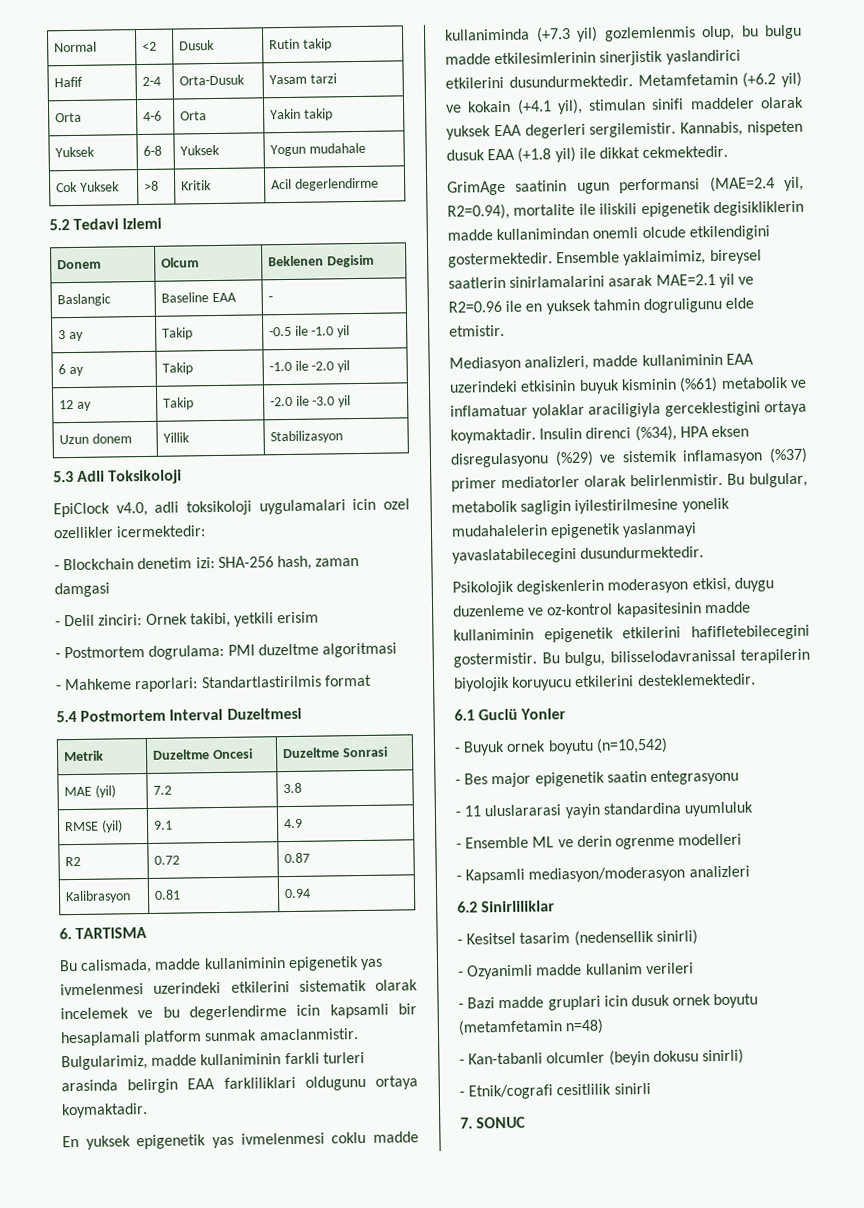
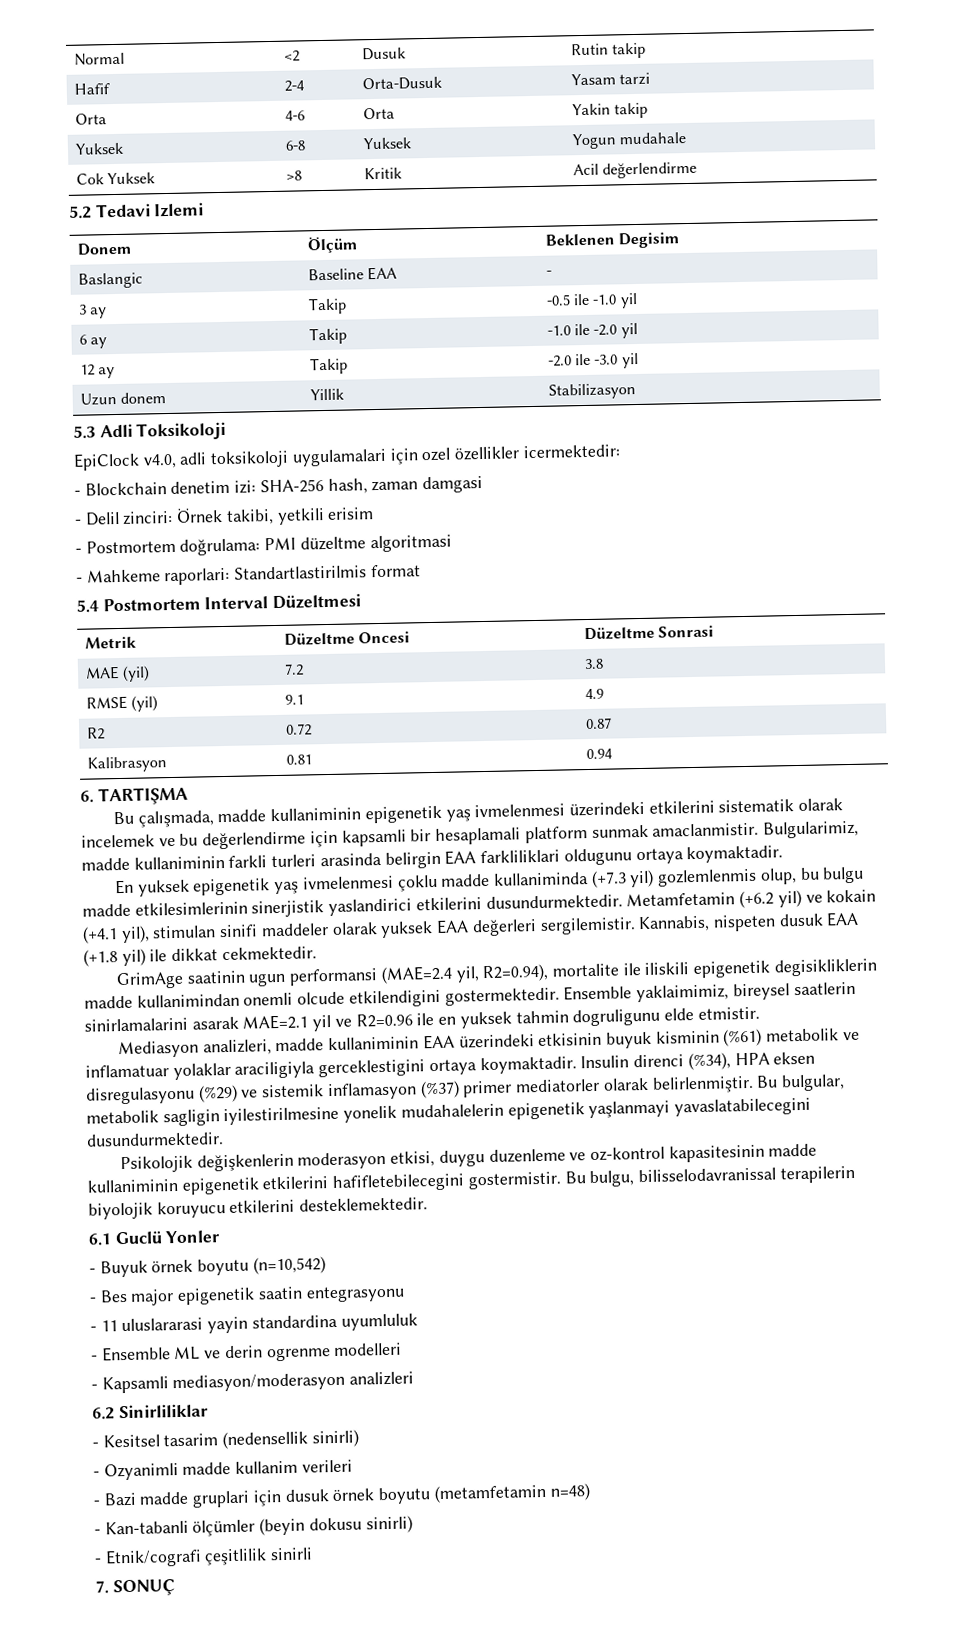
[294,177,379,191] degerlendirme -> [601,161,697,179] değerlendirme
[160,257,199,268] Olcum -> [306,236,358,254] Ölçüm
[352,498,410,511] [53,526,114,539] icin ozel ozellikler -> [389,446,521,465] için ozel özellikler
[145,613,188,626] Ornek -> [176,507,224,523] Örnek
[148,643,319,660] dogrulama: PMI duzeltme -> [179,536,366,556] doğrulama: PMI düzeltme
[226,707,302,720] Duzeltmesi -> [272,593,362,610] Düzeltmesi
[152,749,210,760] Duzeltme -> [283,632,355,646] Düzeltme
[281,747,340,759] Duzeltme -> [583,626,655,641] Düzeltme
[75,927,148,940] [59,956,383,974] [60,981,222,996] TARTISMA // Bu calismada, madde kullaniminin epigenetik yas ivmelenmesi uzerindeki -> [97,786,188,806] [112,801,646,828] TARTIŞMA // Bu çalışmada, madde kullaniminin epigenetik yaş ivmelenmesi üzerindeki
[189,1004,321,1021] degerlendirme icin -> [202,830,338,850] değerlendirme için
[211,1131,367,1149] yas ivmelenmesi coklu -> [274,874,438,895] yaş ivmelenmesi çoklu
[524,123,586,139] degerleri -> [471,919,537,937] değerleri
[449,380,518,393] uzerindeki -> [458,1034,535,1049] üzerindeki
[630,473,723,487] belirlenmistir. -> [651,1075,754,1094] belirlenmiştir.
[622,522,698,538] yaslanmayi -> [588,1100,671,1119] yaşlanmayi
[516,579,605,595] degiskenlerin -> [196,1153,294,1172] değişkenlerin
[506,740,547,752] ornek -> [151,1259,194,1273] örnek
[603,994,712,1007] icin dusuk ornek -> [252,1488,375,1507] için dusuk örnek
[546,1051,606,1064] olcumler -> [192,1519,256,1537] ölçümler
[556,1083,612,1096] cesitlilik -> [204,1548,268,1566] çeşitlilik
[476,1116,527,1129] SONUC -> [112,1579,175,1597] SONUÇ

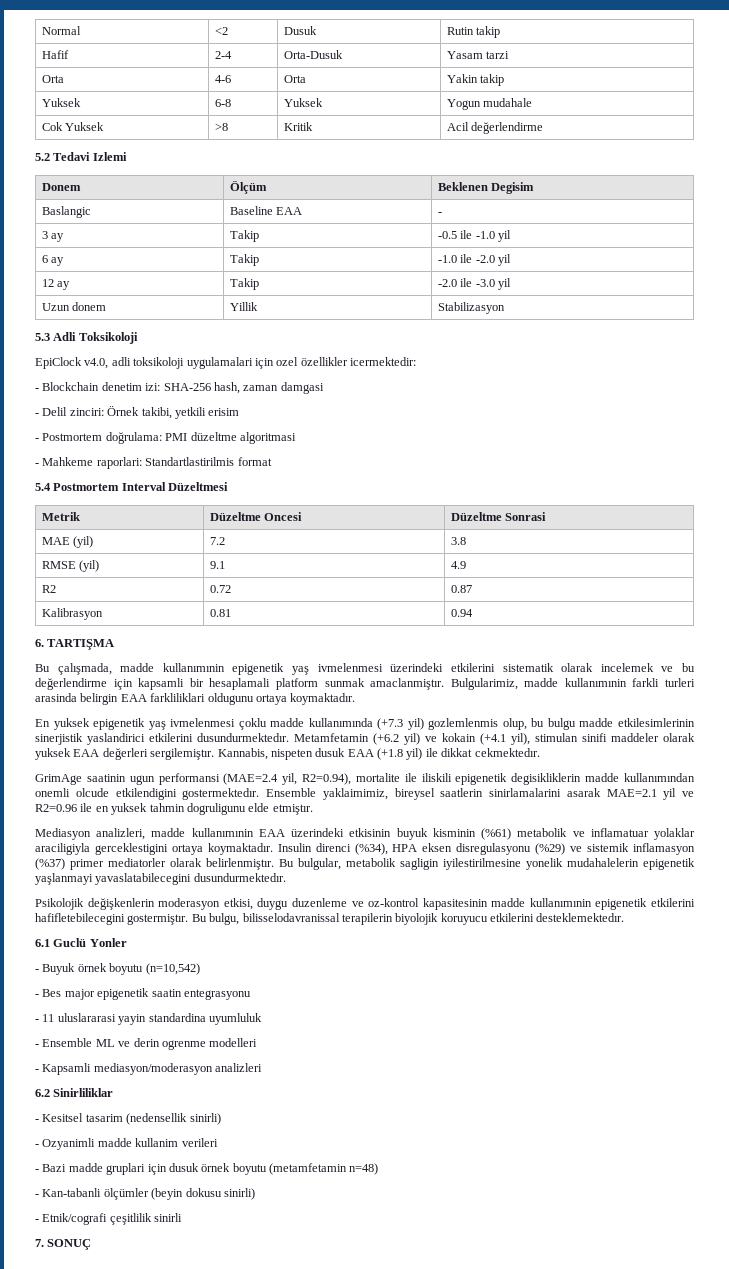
[270,807,362,822] kullaniminin -> [162,663,225,672] kullanımınin
[652,822,760,837] amaclanmistir. -> [370,678,445,690] amaclanmiştır.
[133,856,225,870] kullaniminin -> [564,678,627,687] kullanımınin
[686,845,784,864] koymaktadir. -> [290,693,356,705] koymaktadır.
[493,872,590,886] kullaniminda -> [308,718,373,727] kullanımında
[485,894,623,910] dusundurmektedir. -> [197,733,289,742] dusundurmektedır.
[539,917,636,935] sergilemistir. -> [150,748,215,760] sergilemiştır.
[221,946,317,961] cekmektedir. -> [474,748,540,757] cekmektedır.
[136,993,240,1008] kullanimindan -> [624,773,695,782] kullanımından
[444,987,560,1006] gostermektedir. -> [182,788,260,800] gostermektedır.
[697,1006,760,1020] etmistir. -> [272,804,313,815] etmiştır.
[328,1036,420,1051] kullaniminin -> [191,828,254,837] kullanımınin
[479,1056,577,1075] koymaktadir. -> [207,843,273,855] koymaktadır.
[651,1075,754,1094] belirlenmiştir. -> [206,858,274,870] belirlenmiştır.
[86,1132,224,1147] dusundurmektedir. -> [193,873,286,882] dusundurmektedır.
[87,1178,178,1193] kullaniminin -> [529,898,592,907] kullanımınin
[467,1171,562,1190] gostermistir. -> [127,914,189,925] gostermiştır.
[299,1197,429,1212] desteklemektedir. -> [536,913,625,922] desteklemektedır.

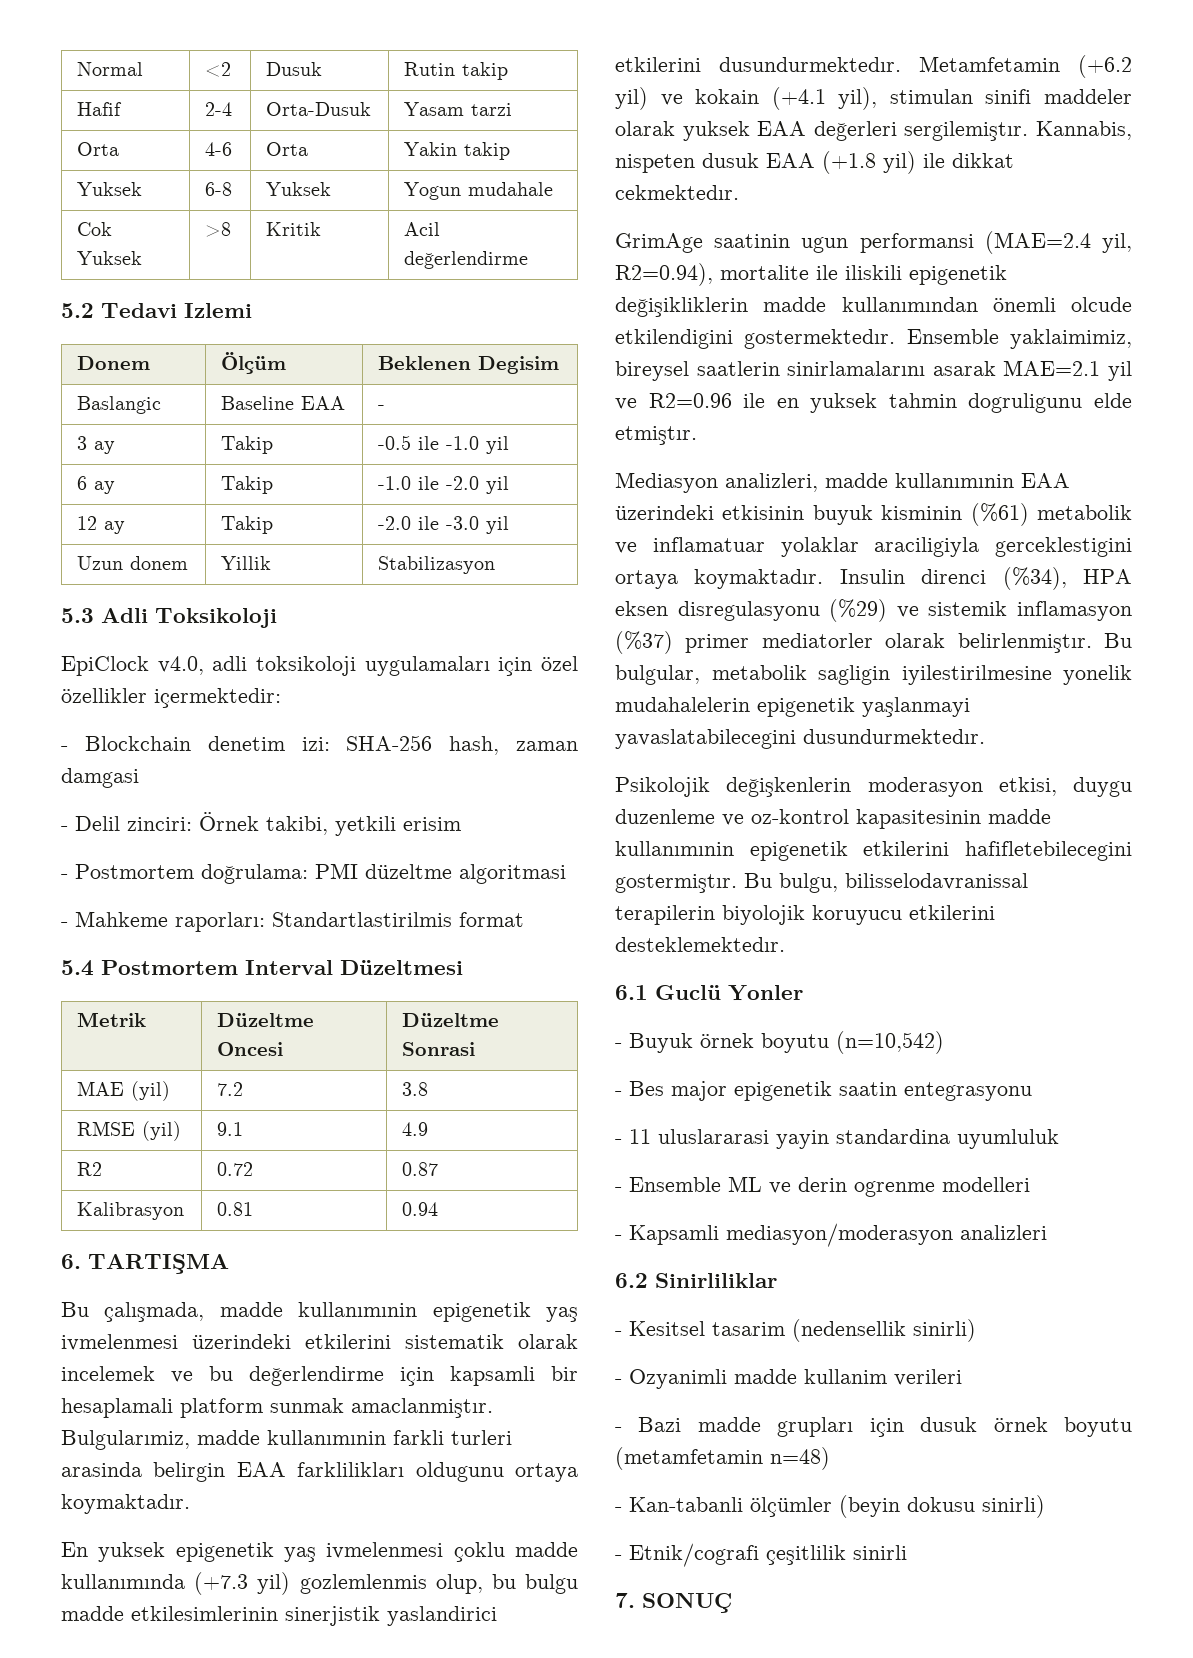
[186,357,416,369] uygulamalari için ozel özellikler icermektedir: -> [364,656,578,676] [61,688,281,708] uygulamaları için özel özellikler içermektedir:
[96,457,142,469] raporlari: -> [175,912,265,932] raporları:
[450,678,518,690] Bulgularimiz, -> [61,1430,190,1450] Bulgularımiz,
[150,693,206,702] farkliliklari -> [297,1462,405,1477] farklilikları
[511,773,582,785] degisikliklerin -> [615,297,748,317] değişikliklerin
[35,788,70,797] onemli -> [992,297,1056,312] önemli
[489,788,561,797] sinirlamalarini -> [787,361,926,376] sinirlamalarını
[106,1163,146,1175] gruplari -> [777,1417,854,1437] grupları

